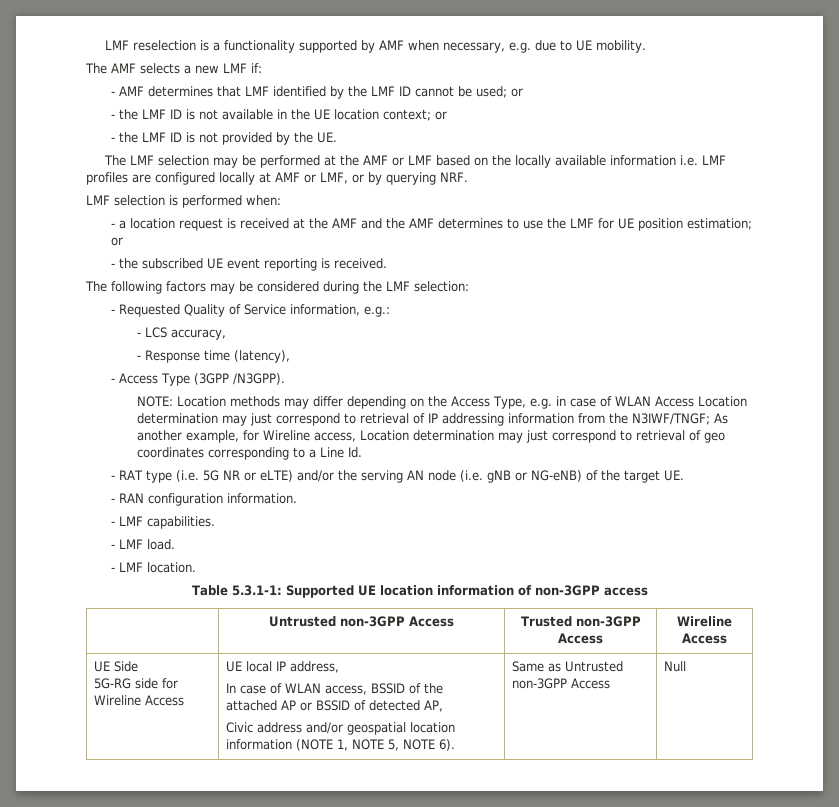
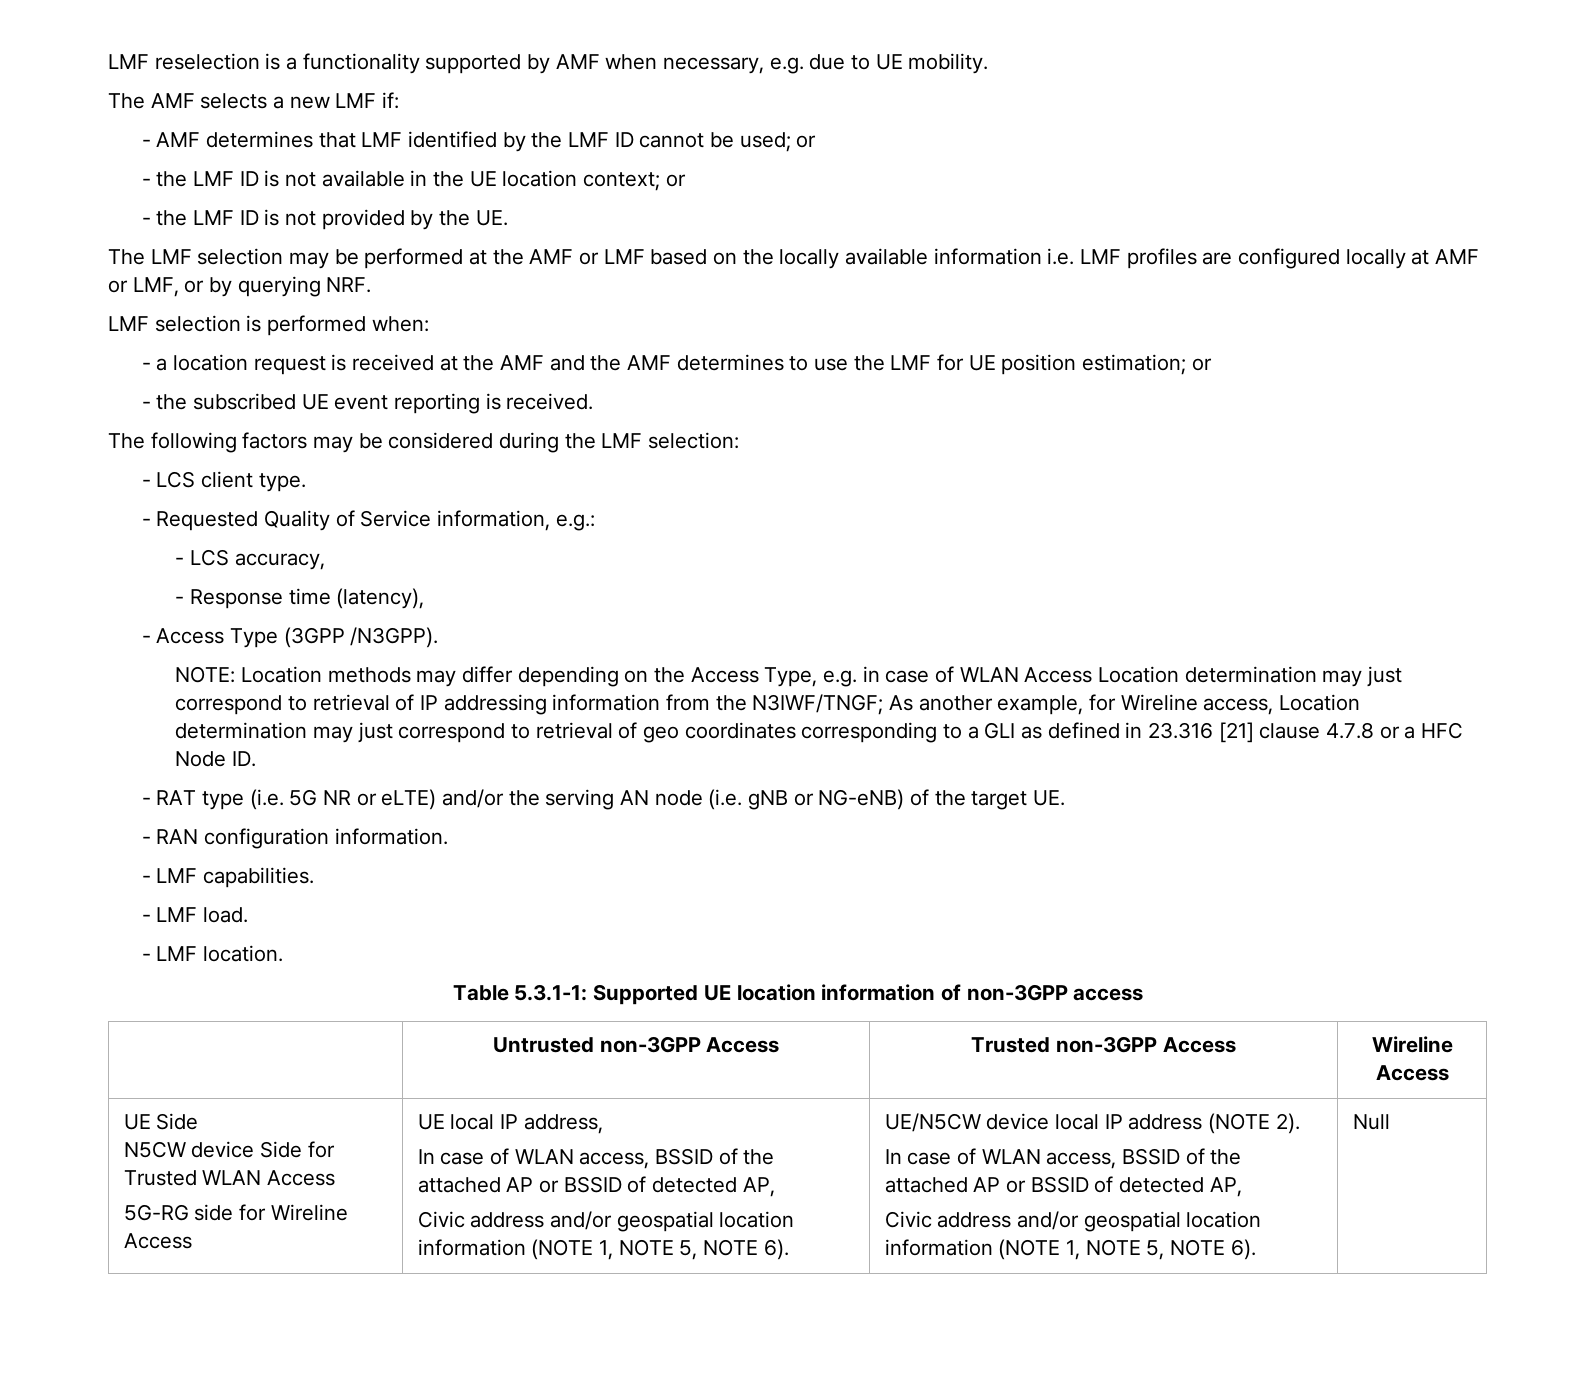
(469, 286) none -> [141,471,306,492] // - LCS client type.
[319,447,362,458] Line Id. -> [984,722,1463,743] [175,751,256,767] GLI as defined in 23.316 [21] clause 4.7.8 or a HFC Node ID.
(139, 666) none -> [123,1141,335,1158] [123,1170,335,1186] // N5CW device Side for Trusted WLAN Access
[512,661,624,672] [512,678,611,689] Same as Untrusted non-3GPP Access -> [884,1113,1300,1134] [884,1148,1242,1169] [884,1176,1242,1197] [884,1211,1262,1232] [884,1239,1256,1260] UE/N5CW device local IP address (NOTE 2). // In case of WLAN access, BSSID of the attached AP or BSSID of detected AP, // Civic address and/or geospatial location information (NOTE 1, NOTE 5, NOTE 6).

